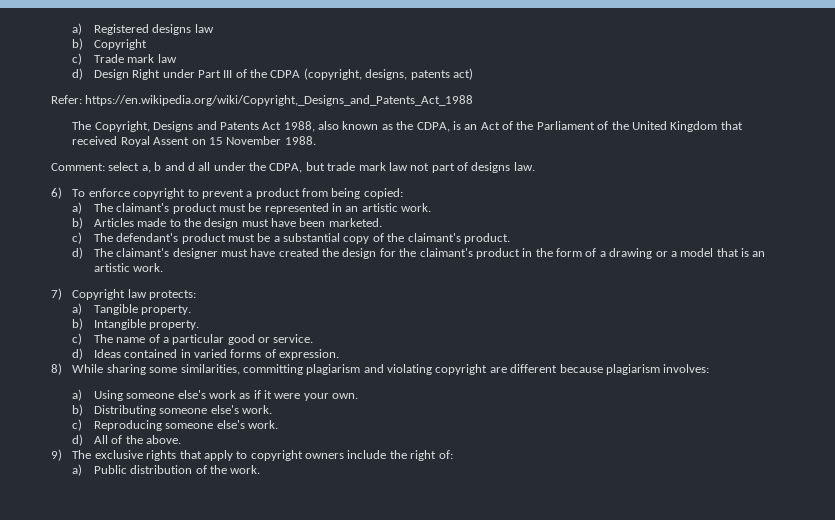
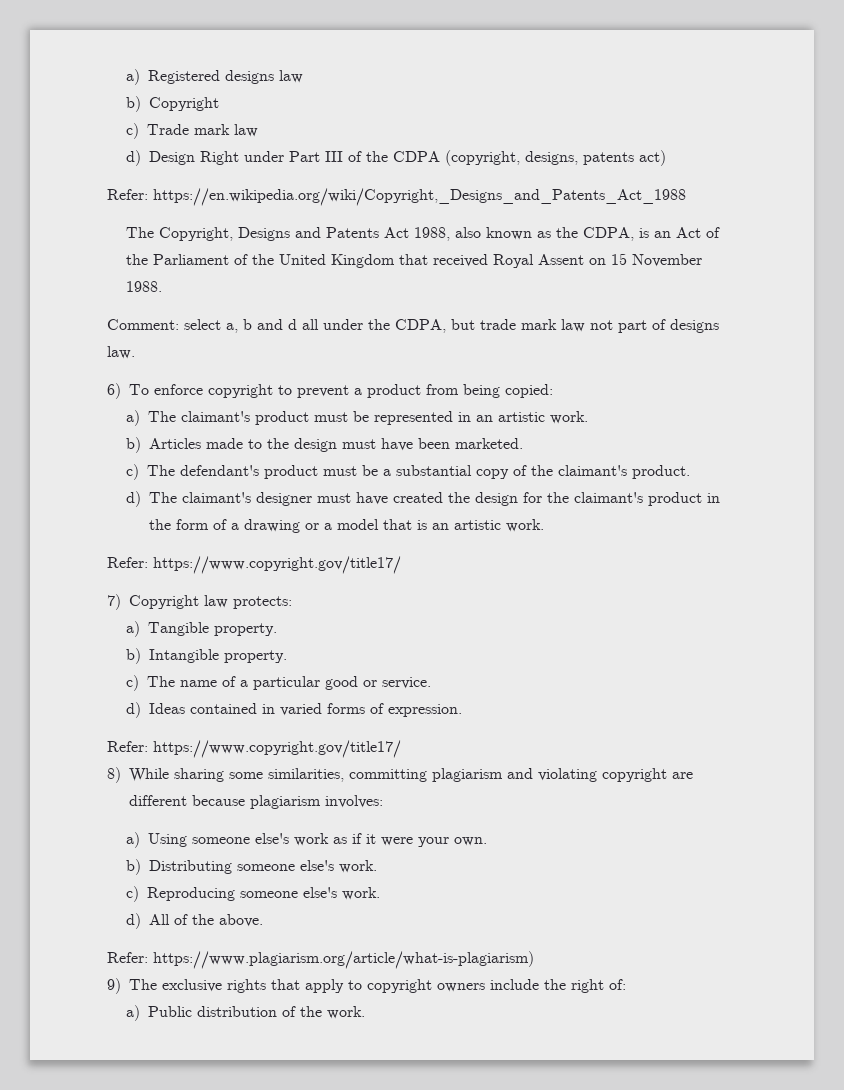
(164, 267) none -> [107,556,401,574] // Refer: https://www.copyright.gov/title17/
(340, 354) none -> [107,740,401,758] // Refer: https://www.copyright.gov/title17/
(181, 439) none -> [107,951,534,969] // Refer: https://www.plagiarism.org/article/what-is-plagiarism)

